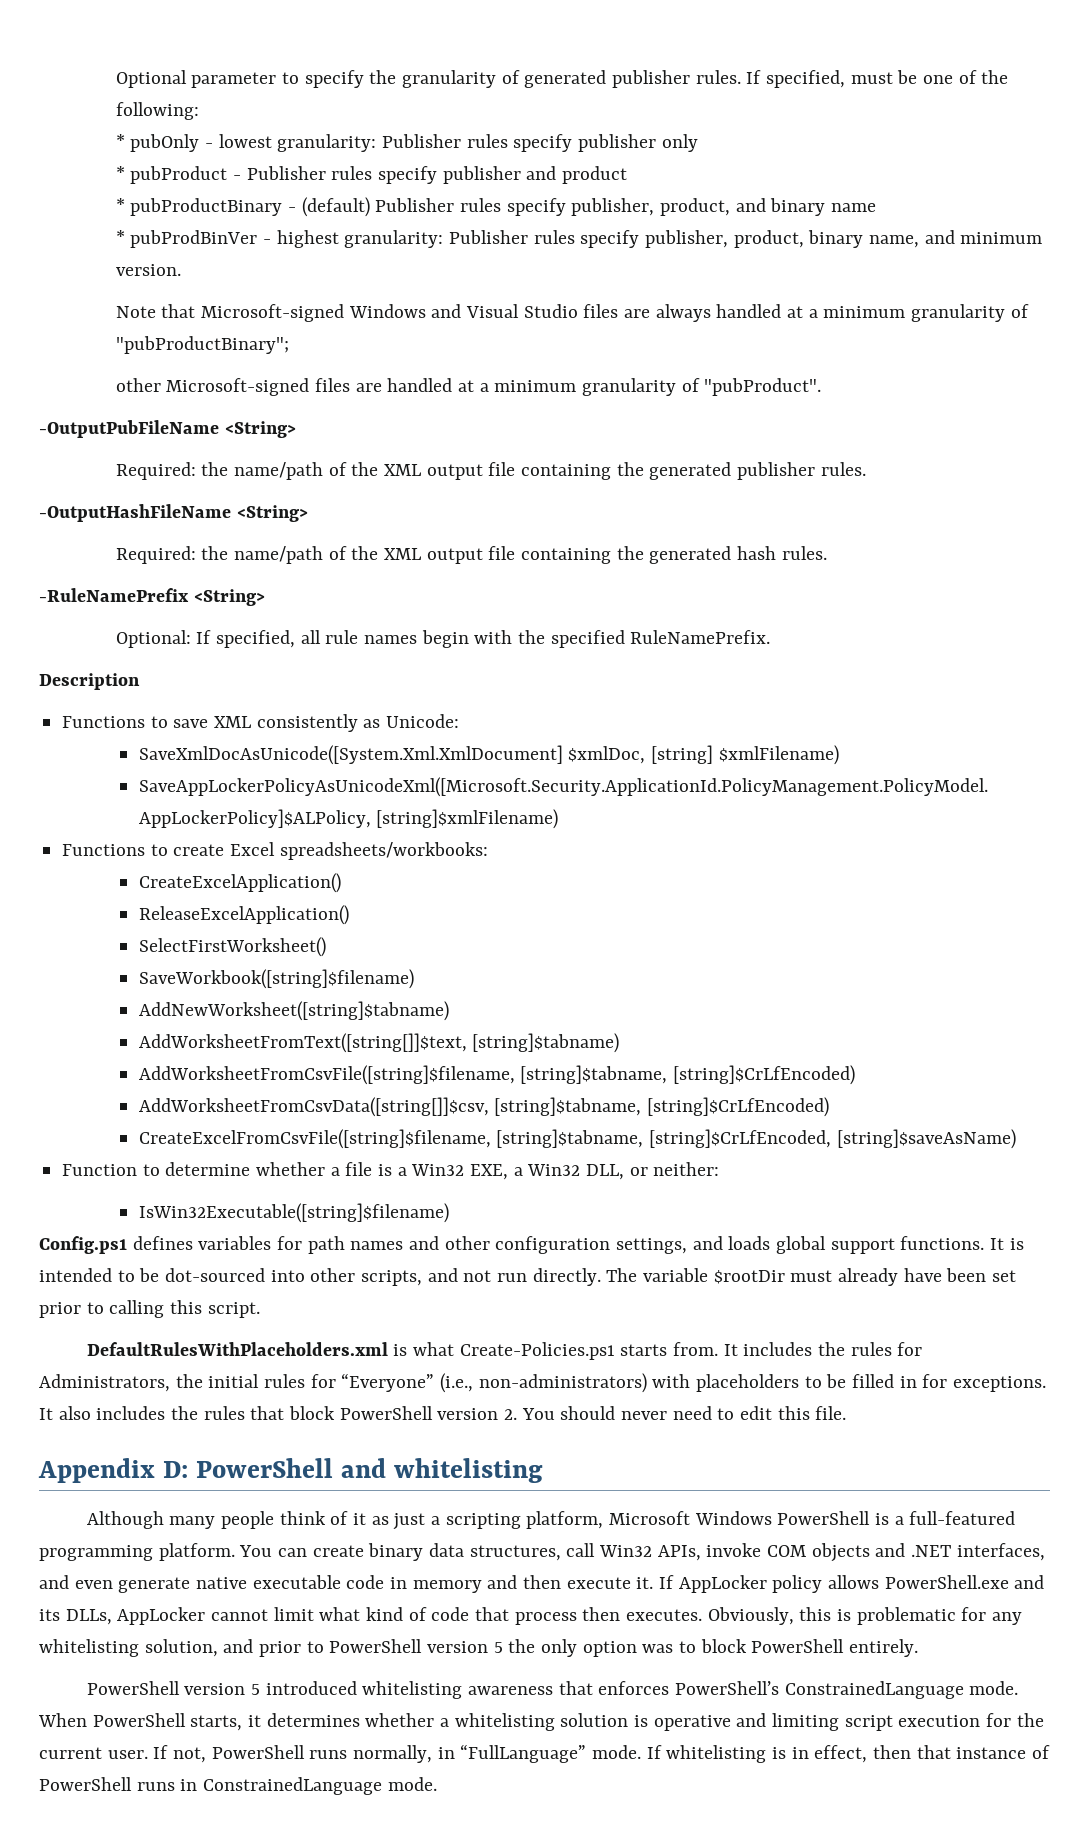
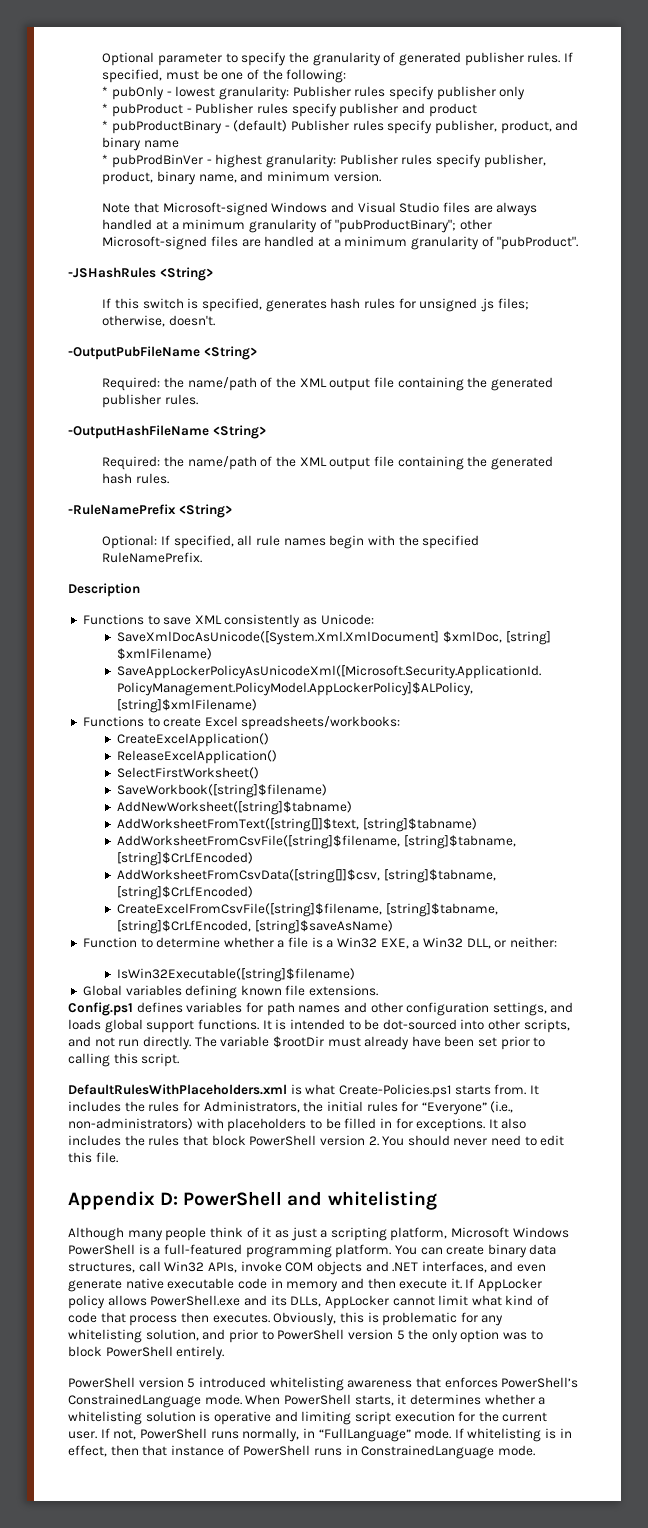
(289, 345) // -> (457, 226) none
(822, 387) none -> [68,267,213,281] [102,298,529,312] [102,315,216,327] // -JSHashRules <String> // If this switch is specified, generates hash rules for unsigned .js files; otherwise, doesn't.
(449, 1213) none -> [82,985,379,999] // Global variables defining known file extensions.

